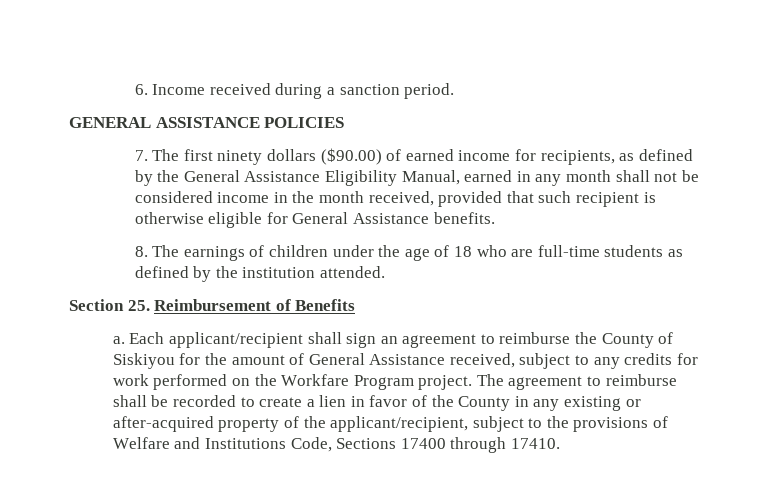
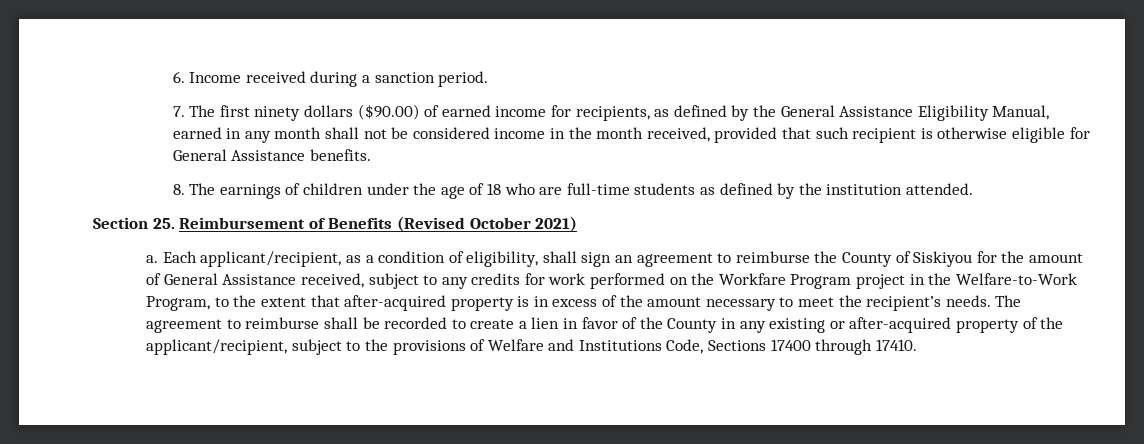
[69,117,345,128] // GENERAL ASSISTANCE POLICIES -> (489, 79) none
(356, 305) none -> [396,216,578,232] (Revised October 2021)
[168,332,303,348] applicant/recipient -> [200,251,539,267] applicant/recipient, as a condition of eligibility,
[418,375,473,390] project. -> [855,273,1077,289] [146,295,991,311] project in the Welfare-to-Work Program, to the extent that after-acquired property is in excess of the amount necessary to meet the recipient’s needs.

